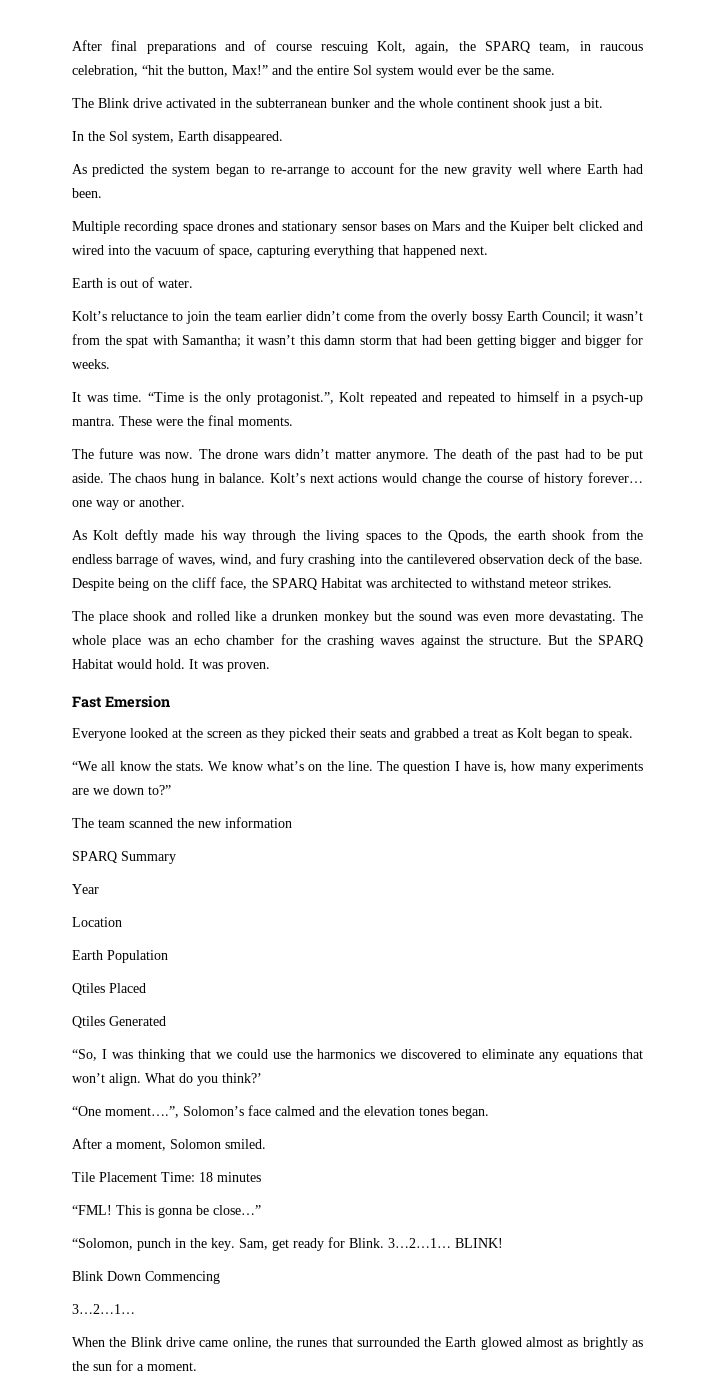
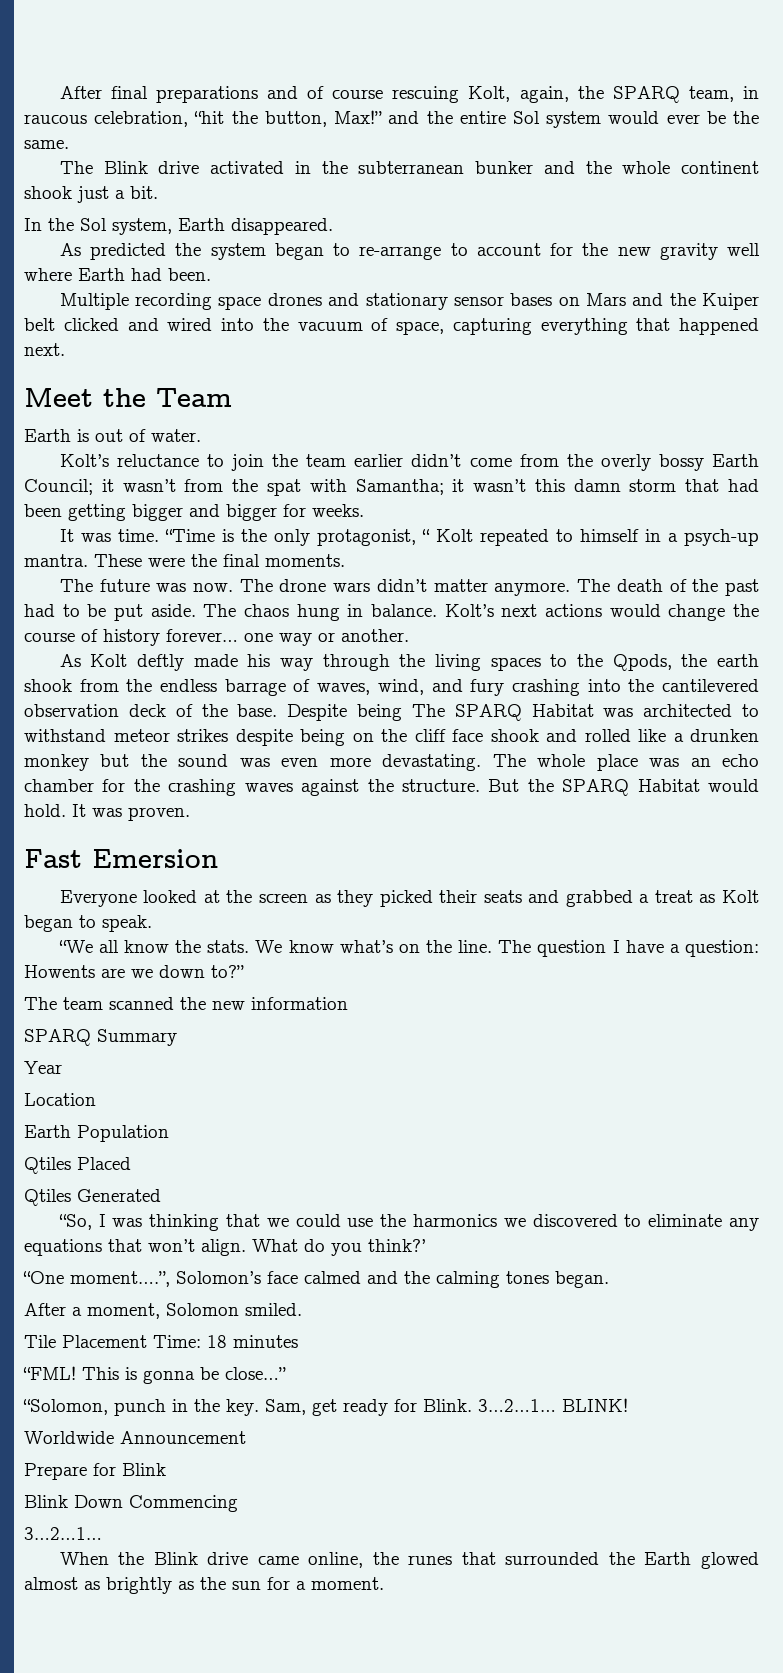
(488, 250) none -> [24,388,232,407] // Meet the Team
[256,392,442,405] protagonist.”, Kolt repeated and -> [316,529,473,546] protagonist, “ Kolt
[153,577,268,590] on the cliff face, the -> [411,704,445,717] The
[572,578,612,588] [72,611,129,624] strikes. // The place -> [177,729,483,746] strikes despite being on the cliff face
[494,761,643,774] is, how many experiments -> [669,940,760,957] [24,965,95,978] a question: Howents
[364,1106,415,1116] elevation -> [436,1271,500,1288] calming
(503, 1243) none -> [24,1431,246,1444] [24,1463,166,1480] // Worldwide Announcement // Prepare for Blink

